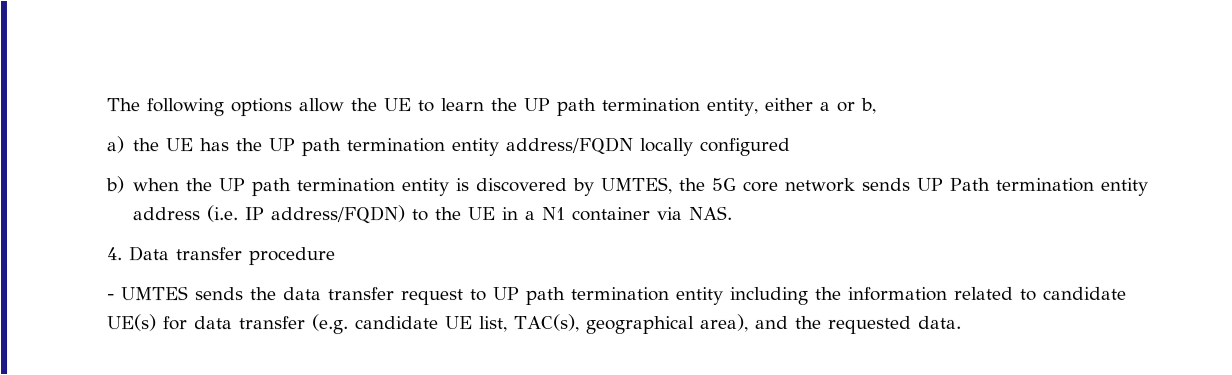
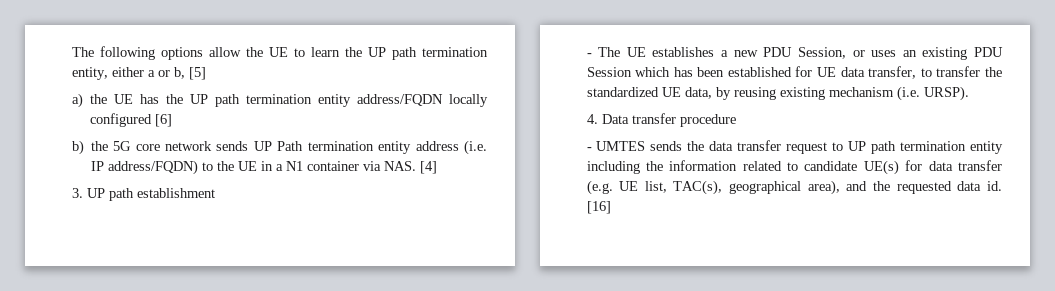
(876, 105) none -> [188,67,206,80] [5]
(791, 146) none -> [155,114,173,127] [6]
[132,176,674,197] when the UP path termination entity is discovered by UMTES, -> (84, 147) none
(734, 212) none -> [419,161,437,174] [71,188,215,201] [586,47,1003,60] [586,66,1002,79] [586,86,969,101] [4] // 3. UP path establishment // - The UE establishes a new PDU Session, or uses an existing PDU Session which has been established for UE data transfer, to transfer the standardized UE data, by reusing existing mechanism (i.e. URSP).
[354,316,439,330] candidate -> (613, 187) none
[917,315,962,329] data. -> [957,181,1002,191] [586,201,611,214] data id. [16]

